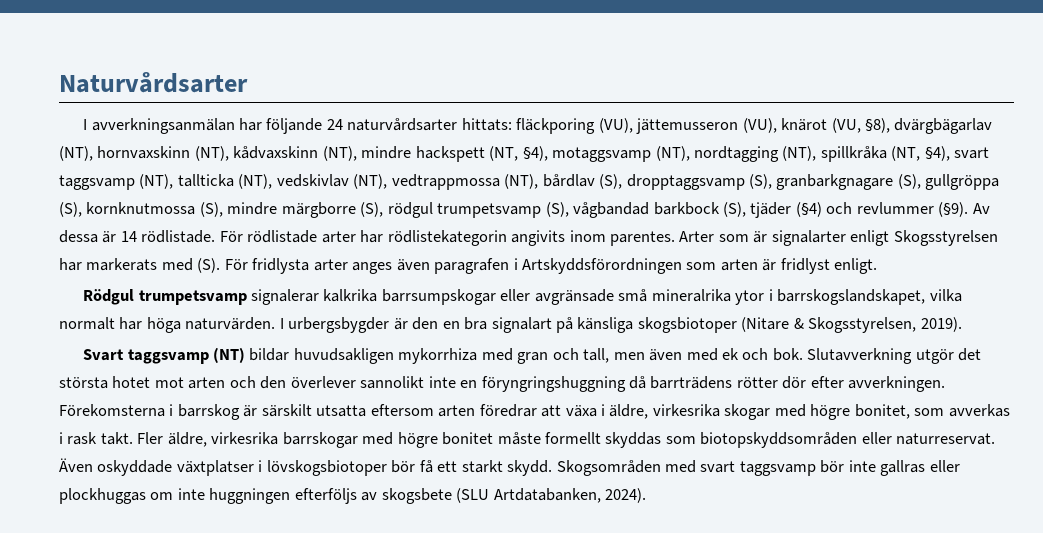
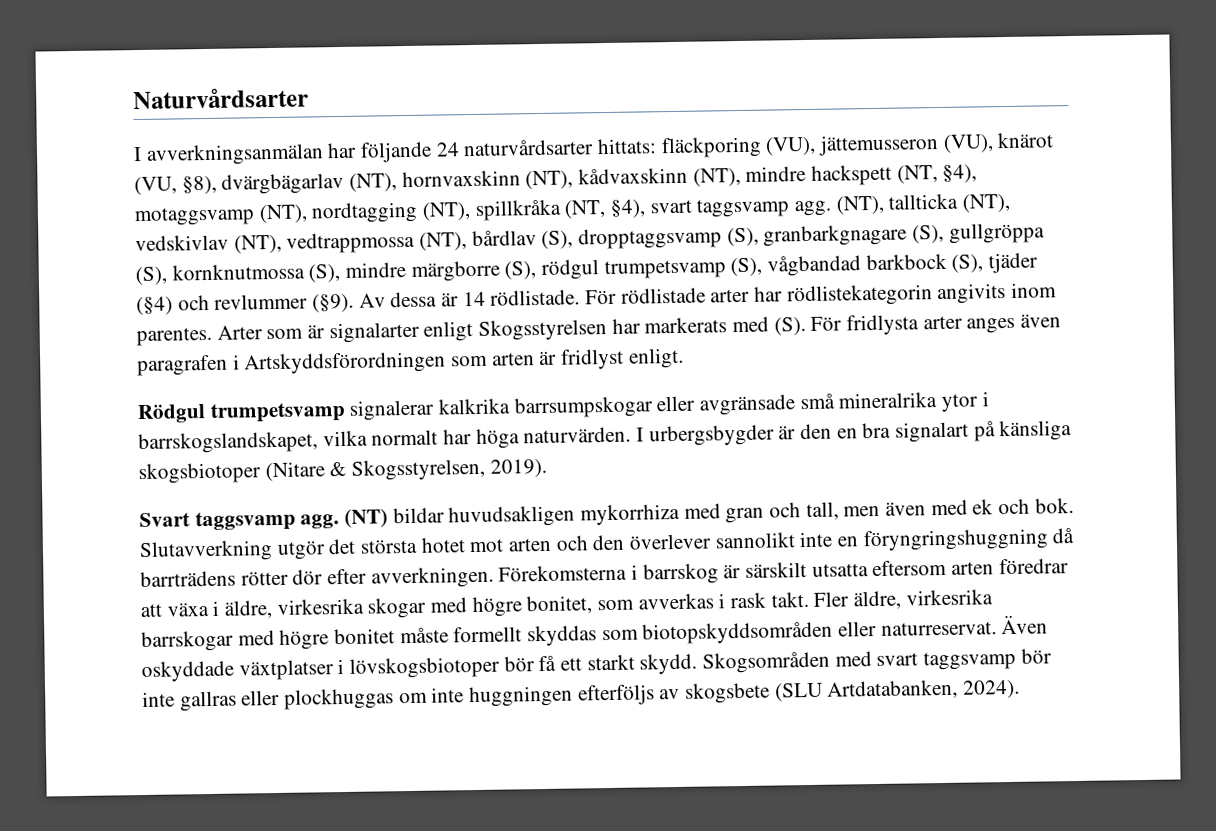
(135, 182) none -> [794,200,833,217] agg.
(209, 356) none -> [300,514,340,529] agg.

